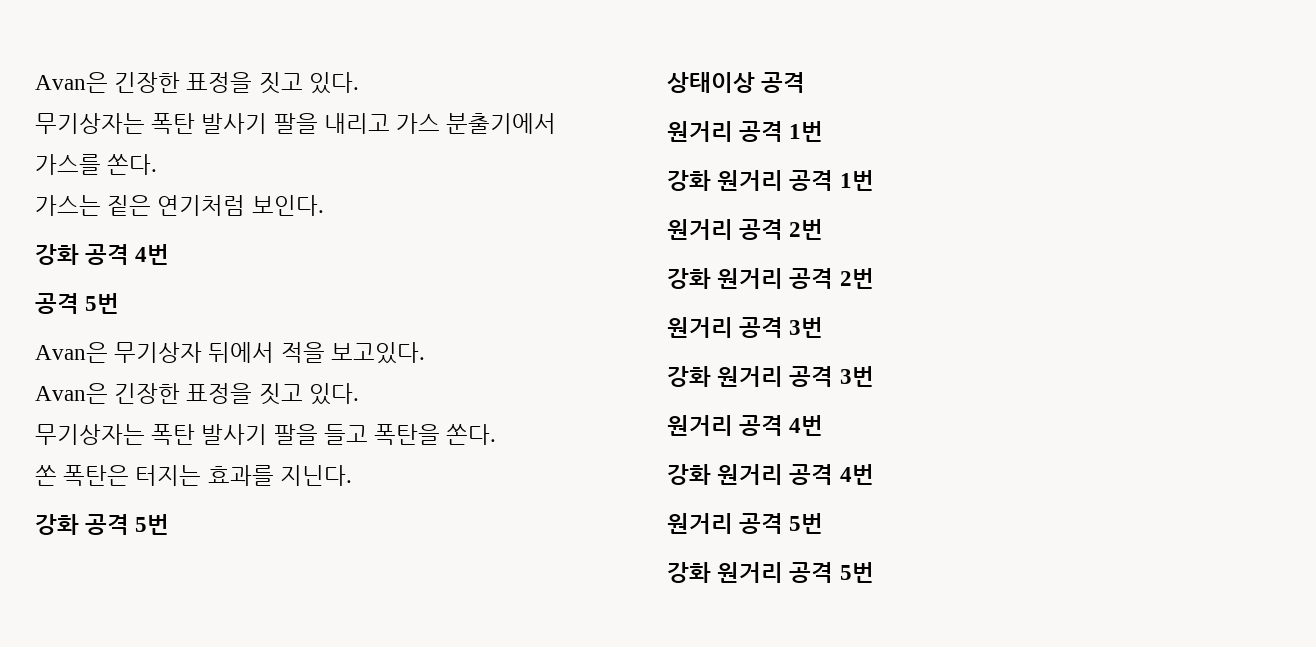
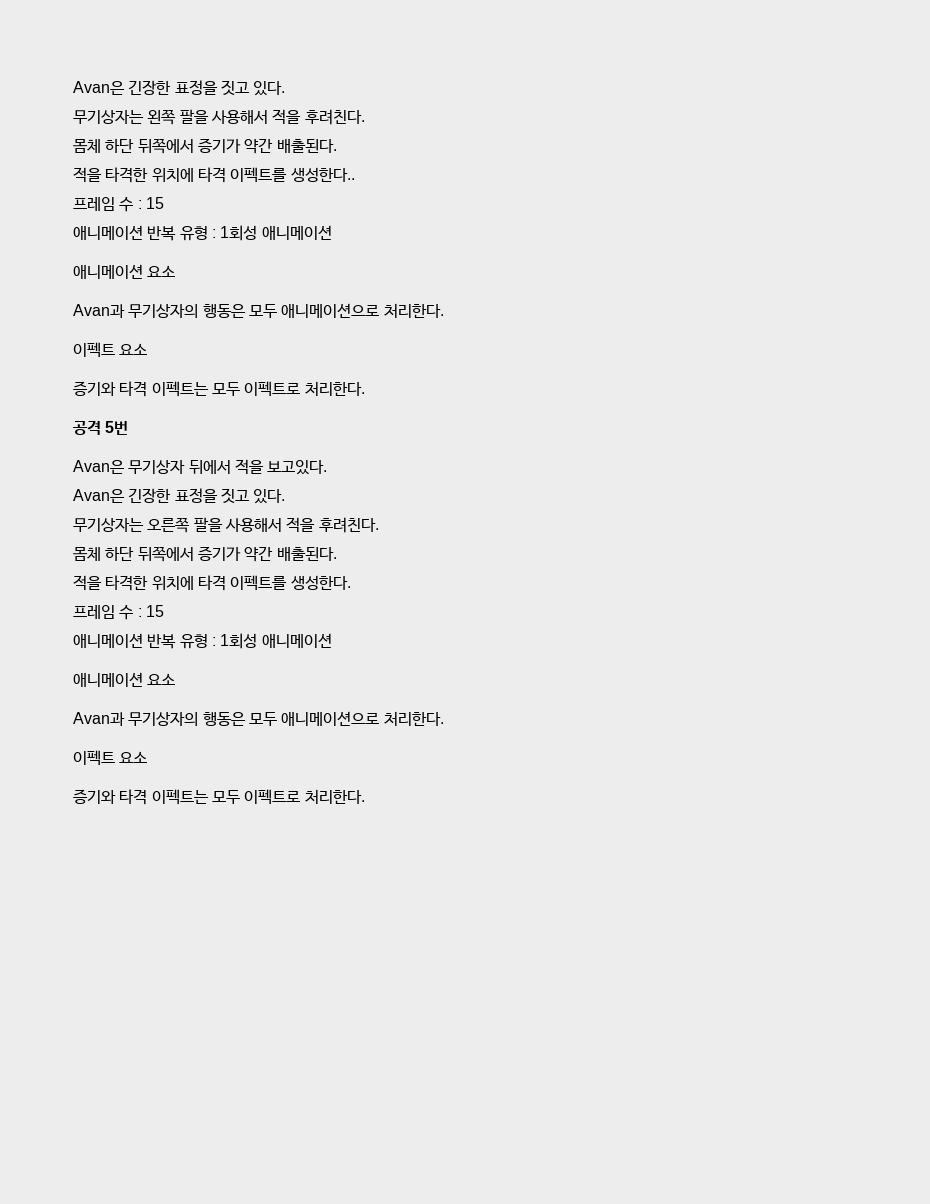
[35,72,359,94] [35,113,557,134] [35,154,158,175] [35,195,324,216] [35,244,170,265] Avan은 긴장한 표정을 짓고 있다. // 무기상자는 폭탄 발사기 팔을 내리고 가스 분출기에서 가스를 쏜다. // 가스는 짙은 연기처럼 보인다. // 강화 공격 4번 -> [73,80,286,96] [73,109,365,125] [73,138,337,154] [73,167,355,183] [73,197,164,212] [73,225,332,241] [73,264,176,279] [73,303,444,318] [73,342,148,358] [73,381,365,397] Avan은 긴장한 표정을 짓고 있다. // 무기상자는 왼쪽 팔을 사용해서 적을 후려친다. // 몸체 하단 뒤쪽에서 증기가 약간 배출된다. // 적을 타격한 위치에 타격 이펙트를 생성한다.. // 프레임 수 : 15 // 애니메이션 반복 유형 : 1회성 애니메이션 // 애니메이션 요소 // Avan과 무기상자의 행동은 모두 애니메이션으로 처리한다. // 이펙트 요소 // 증기와 타격 이펙트는 모두 이펙트로 처리한다.
[151,424,497,445] [35,465,352,486] [35,514,170,535] [667,72,806,93] [667,121,824,142] [667,170,874,191] [667,219,824,240] [667,268,874,289] [667,317,824,338] [667,366,874,387] [667,415,824,436] [667,464,874,485] [667,513,824,534] [667,562,874,583] 폭탄 발사기 팔을 들고 폭탄을 쏜다. // 쏜 폭탄은 터지는 효과를 지닌다. // 강화 공격 5번 // 상태이상 공격 // 원거리 공격 1번 // 강화 원거리 공격 1번 // 원거리 공격 2번 // 강화 원거리 공격 2번 // 원거리 공격 3번 // 강화 원거리 공격 3번 // 원거리 공격 4번 // 강화 원거리 공격 4번 // 원거리 공격 5번 // 강화 원거리 공격 5번 -> [147,517,379,533] [73,546,337,562] [73,575,351,591] [73,605,164,620] [73,633,332,649] [73,672,176,687] [73,711,444,726] [73,750,148,766] [73,789,365,805] 오른쪽 팔을 사용해서 적을 후려친다. // 몸체 하단 뒤쪽에서 증기가 약간 배출된다. // 적을 타격한 위치에 타격 이펙트를 생성한다. // 프레임 수 : 15 // 애니메이션 반복 유형 : 1회성 애니메이션 // 애니메이션 요소 // Avan과 무기상자의 행동은 모두 애니메이션으로 처리한다. // 이펙트 요소 // 증기와 타격 이펙트는 모두 이펙트로 처리한다.

